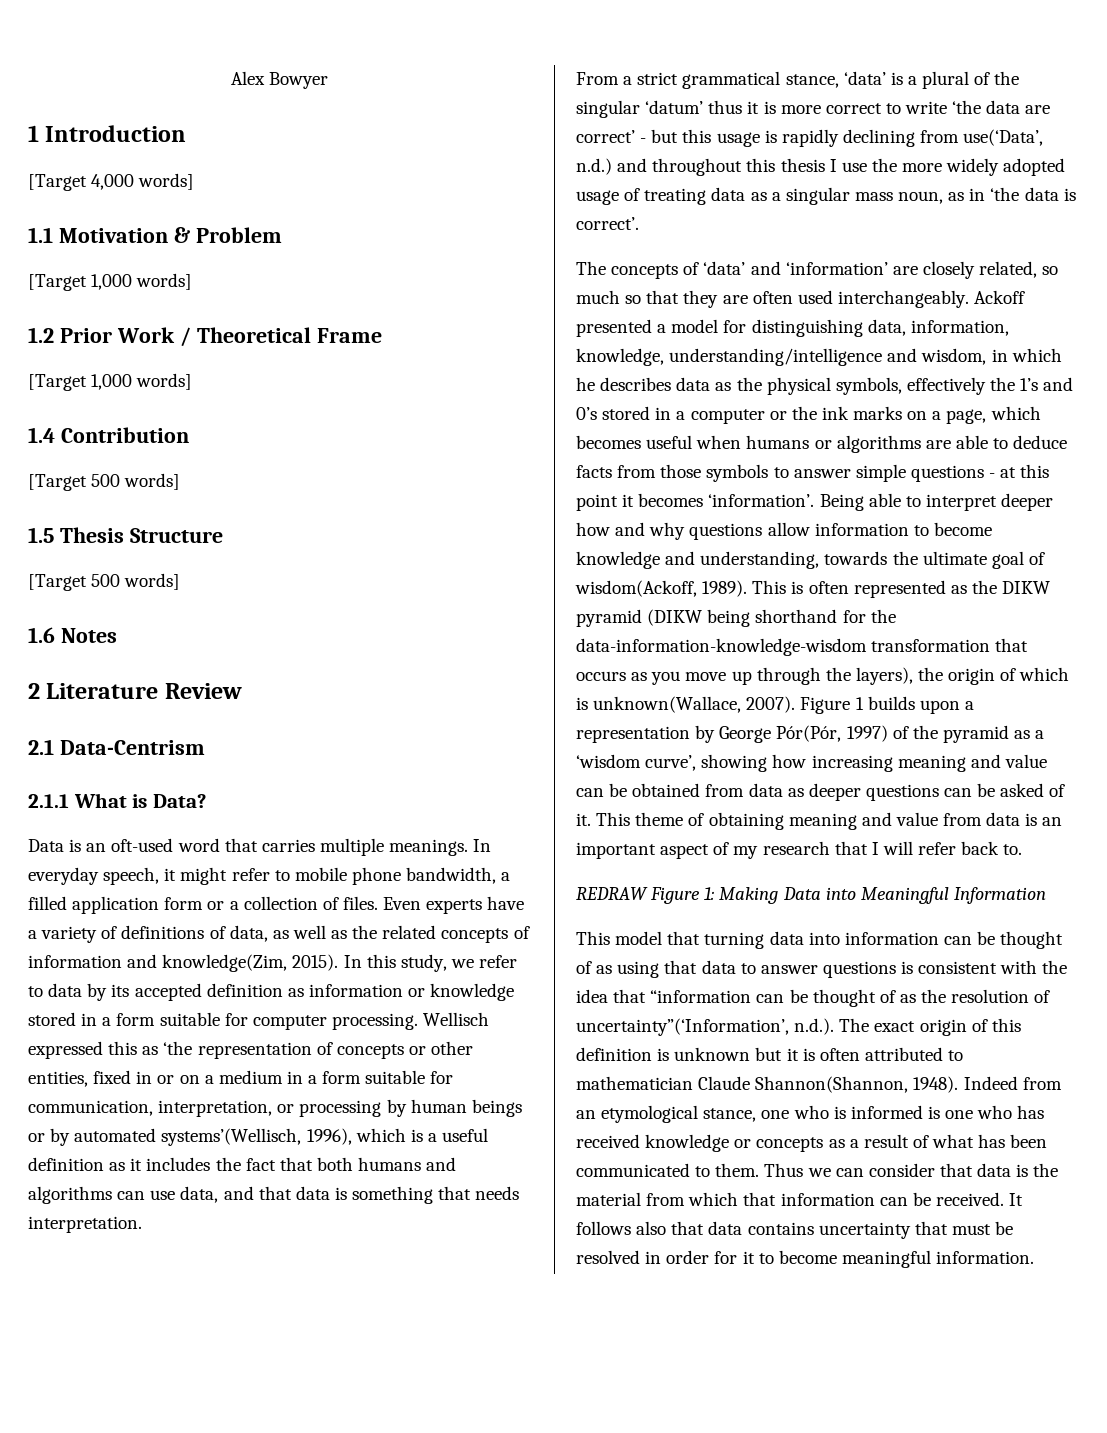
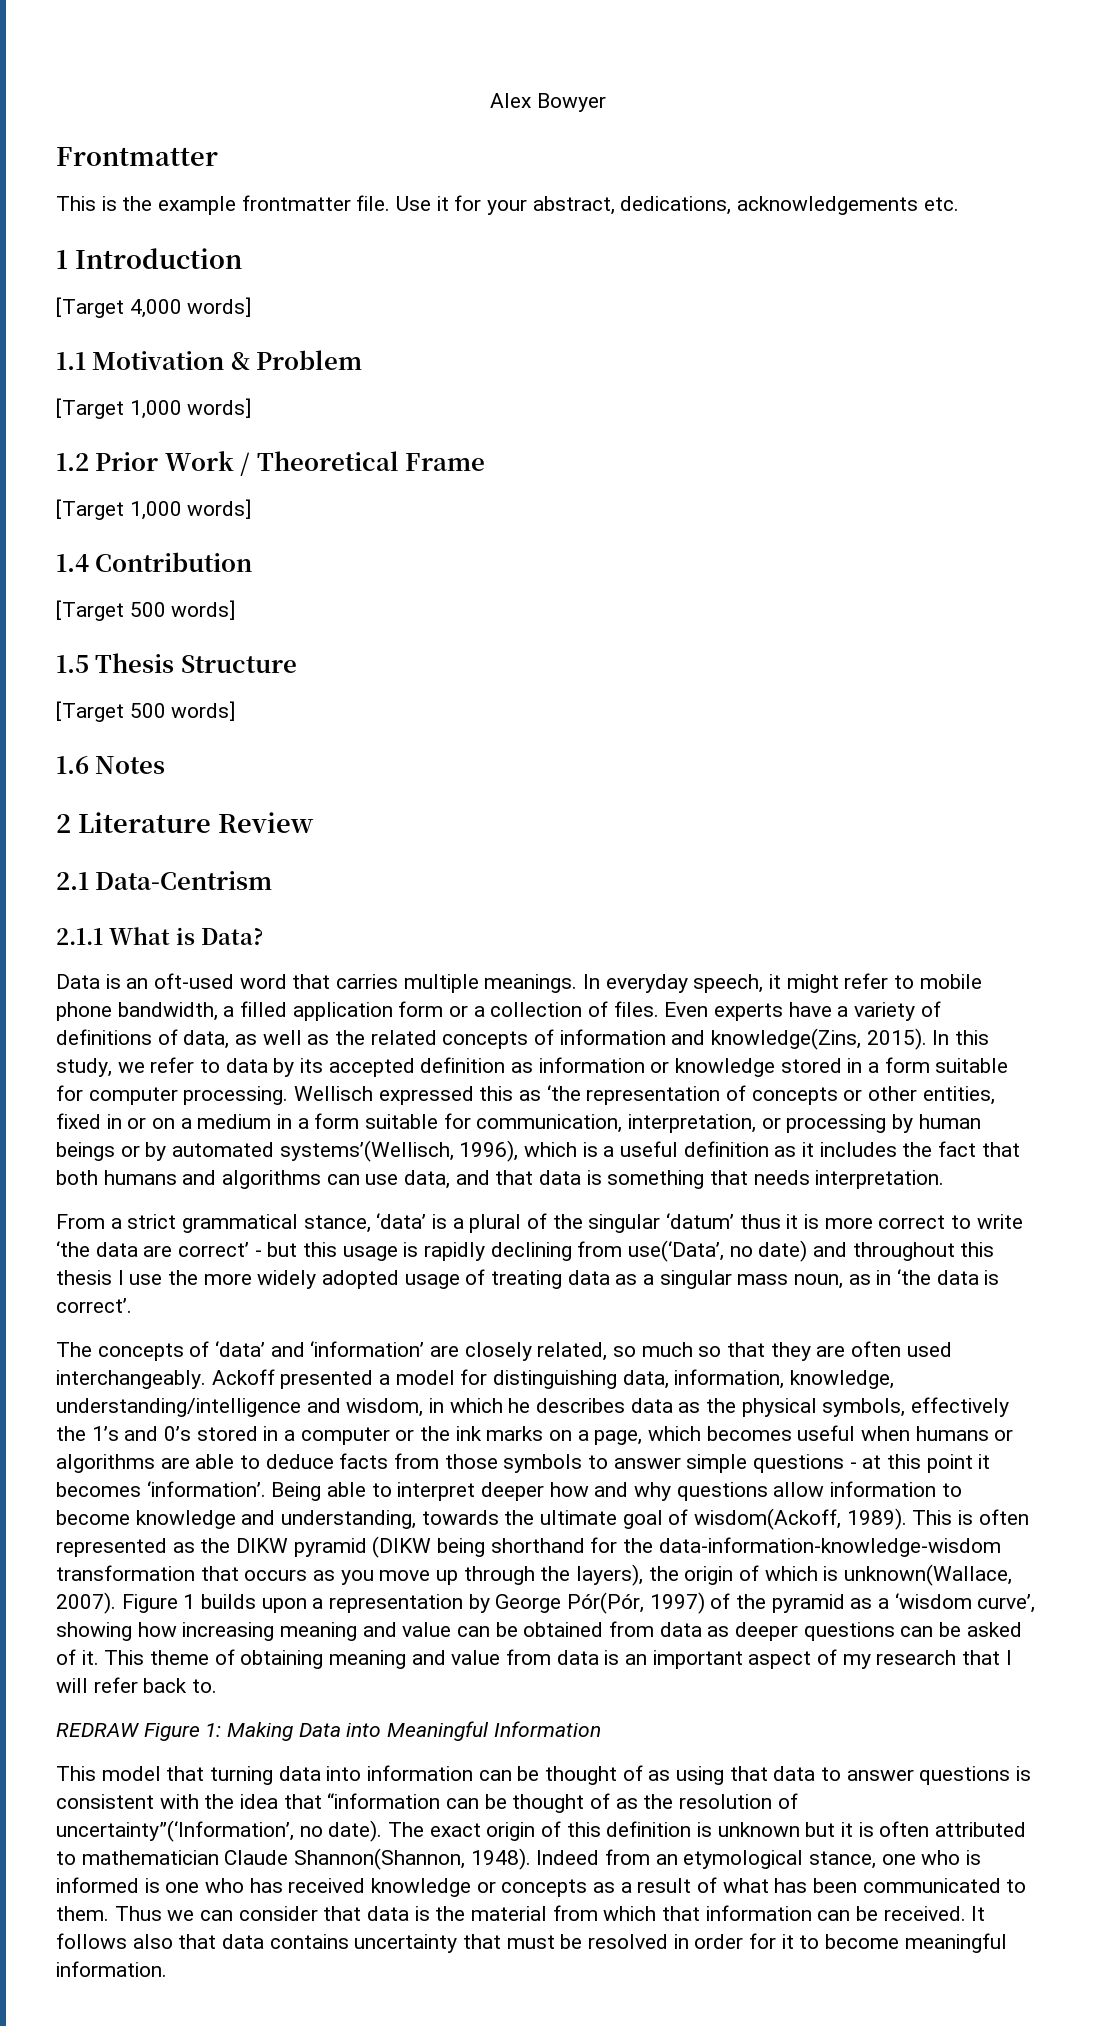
(329, 80) none -> [56,147,218,166] [56,195,959,215] // Frontmatter // This is the example frontmatter file. Use it for your abstract, dedications, acknowledgements etc.
[162,954,288,972] knowledge(Zim, -> [711,1028,862,1050] knowledge(Zins,
[576,158,612,175] n.d.) -> [729,1240,808,1262] no date)
[794,1018,835,1035] n.d.). -> [299,1820,383,1842] no date).

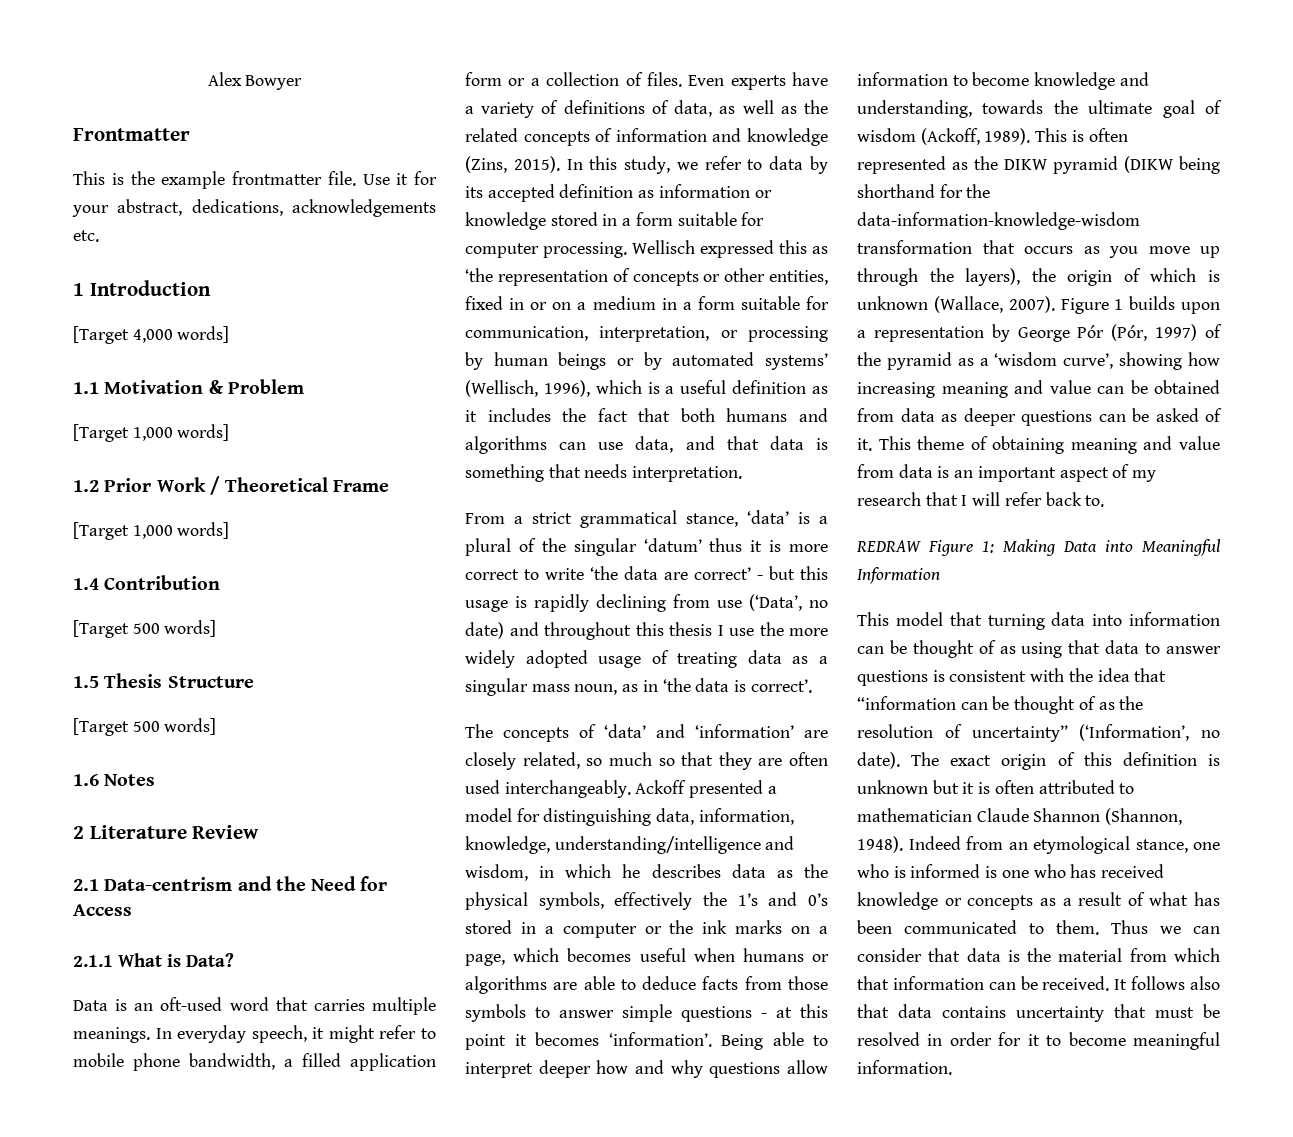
[95,871,273,890] Data-Centrism -> [104,876,388,891] [73,904,132,916] Data-centrism and the Need for Access
[711,1028,862,1050] knowledge(Zins, -> [747,128,828,146] [465,156,507,173] knowledge (Zins,
[279,1140,454,1162] systems’(Wellisch, -> [765,353,828,370] [465,380,538,397] systems’ (Wellisch,
[628,1240,725,1262] use(‘Data’, -> [717,594,802,611] use (‘Data’,
[694,1508,842,1530] wisdom(Ackoff, -> [857,128,980,145] wisdom (Ackoff,
[844,1564,1013,1586] unknown(Wallace, -> [857,296,1003,313] unknown (Wallace,
[567,1592,645,1614] Pór(Pór, -> [1077,324,1148,341] Pór (Pór,
[56,1820,294,1842] uncertainty”(‘Information’, -> [971,724,1190,742] uncertainty” (‘Information’,
[294,1848,466,1870] Shannon(Shannon, -> [1033,808,1183,825] Shannon (Shannon,

